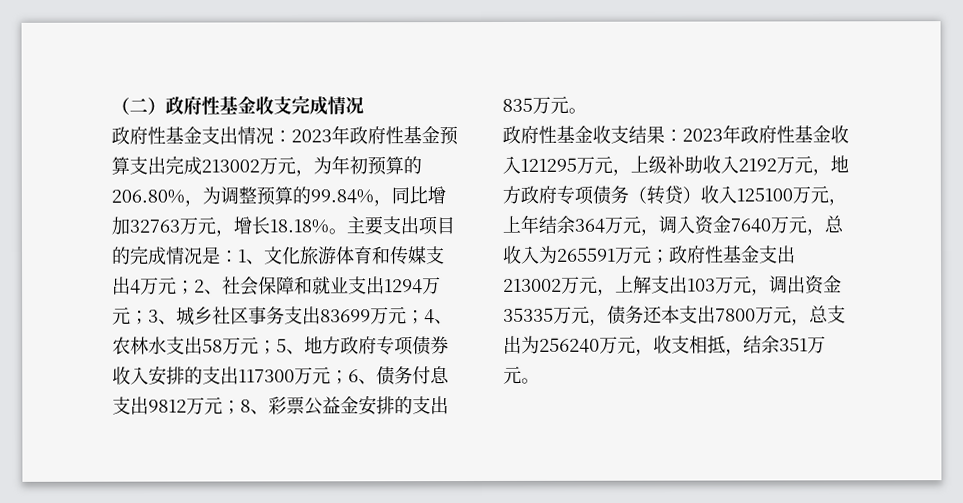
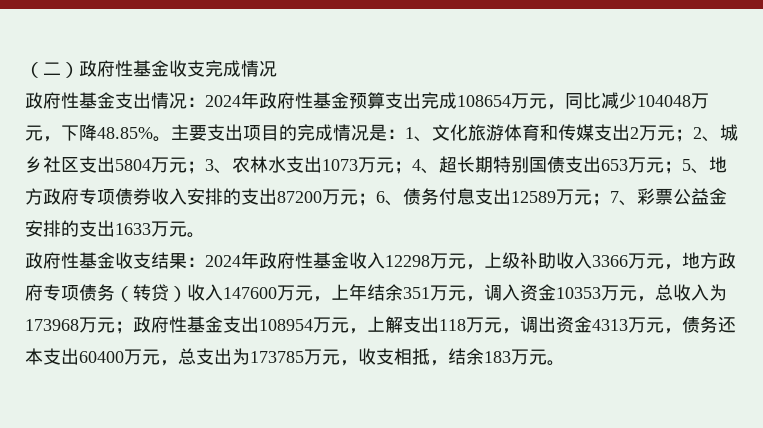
[291,129,332,143] 2023 -> [205,95,241,107] 2024
[201,155,422,177] [111,186,446,207] [111,216,329,237] 213002万元，为年初预算的206.80%，为调整预算的99.84%，同比增加32763万元，增长18.18% -> [457,92,709,110] [25,124,153,142] 108654万元，同比减少104048万元，下降48.85%
[130,279,141,294] 4 -> [630,127,639,139] 2
[222,276,441,296] [112,306,453,326] [112,336,223,355] 社会保障和就业支出1294万元；3、城乡社区事务支出83699万元；4、农林水支出58 -> [720,124,738,141] [25,156,628,174] 城乡社区支出5804万元；3、农林水支出1073万元；4、超长期特别国债支出653
[238,369,295,383] 117300 -> [277,191,322,203] 87200
[148,396,251,415] 9812万元；8 -> [511,189,619,206] 12589万元；7
[502,97,533,112] 835 -> [115,223,151,235] 1633
[682,128,723,142] 2023 -> [205,255,241,267] 2024
[520,157,577,172] 121295 -> [385,255,430,267] 12298
[738,158,777,172] 2192 -> [592,255,628,267] 3366
[736,187,793,202] 125100 -> [223,287,277,299] 147600
[574,218,605,233] 364 -> [403,287,430,299] 351
[730,218,771,233] 7640 -> [556,287,601,299] 10353
[556,247,616,262] 265591 -> [25,319,79,331] 173968
[503,278,562,292] 213002 -> [259,319,313,331] 108954
[687,278,716,292] 103 -> [439,319,466,331] 118
[503,307,554,322] 35335 -> [592,319,628,331] 4313
[715,308,756,322] 7800 -> [79,351,124,363] 60400
[539,337,600,353] 256240 -> [250,351,304,363] 173785
[779,337,808,352] 351 -> [484,351,511,363] 183

